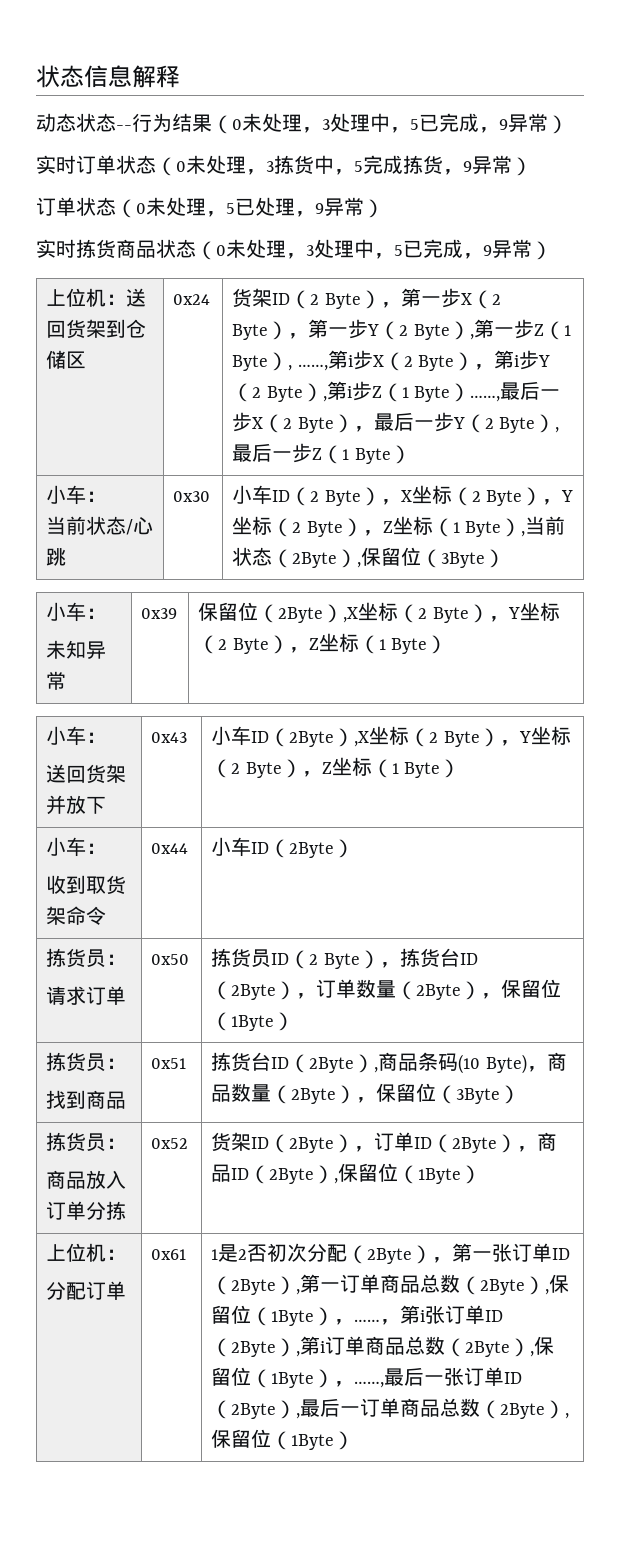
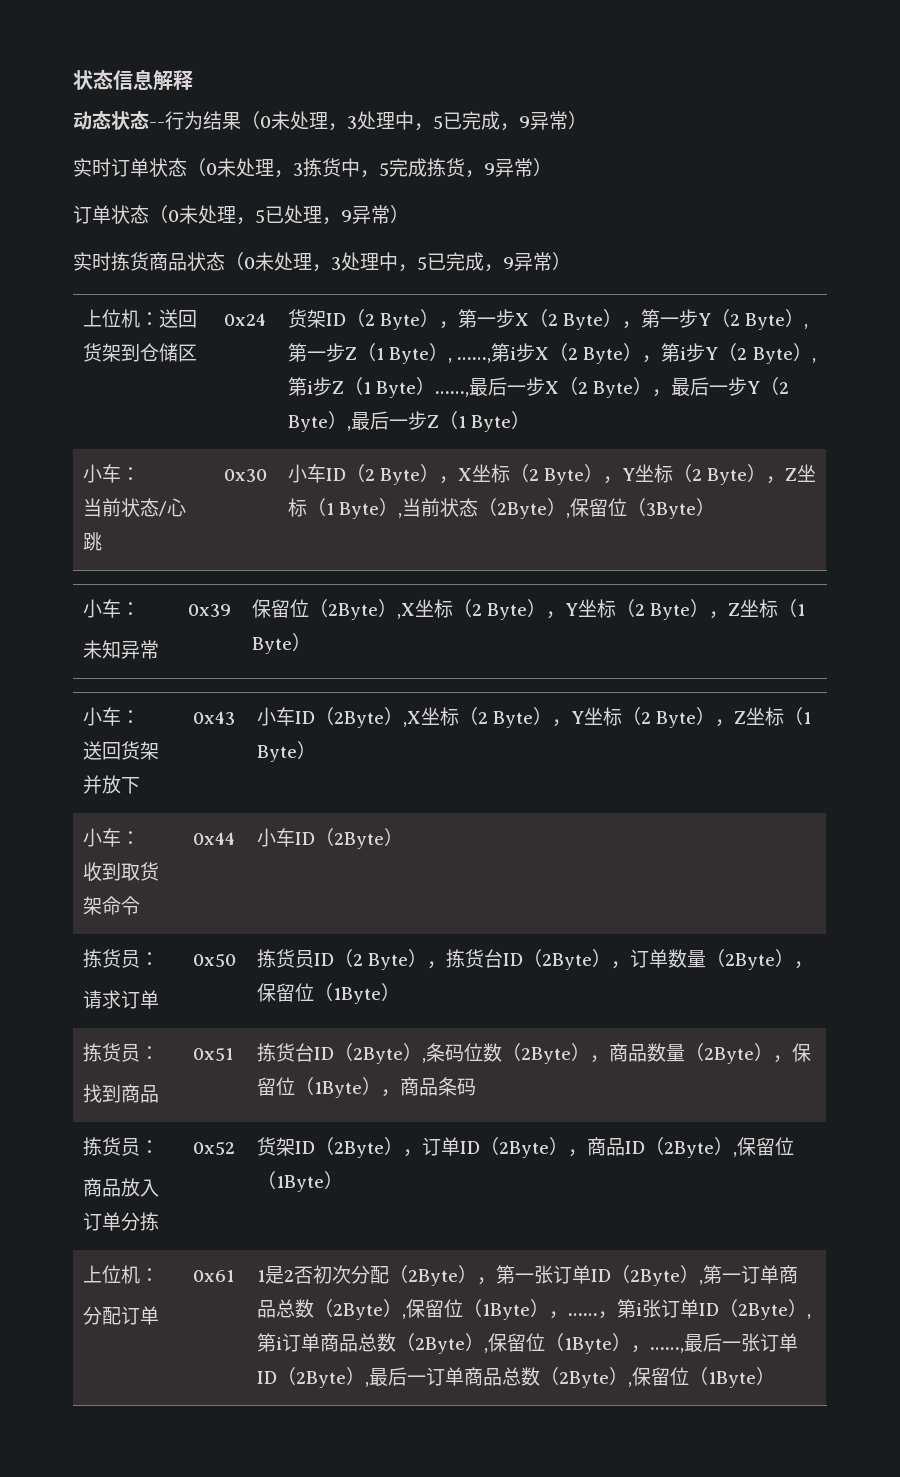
[378,1052,527,1074] 商品条码(10 Byte) -> [426,1043,591,1064] 条码位数（2Byte）
[456,1085,521,1104] 3Byte） -> [314,1077,477,1098] 1Byte），商品条码

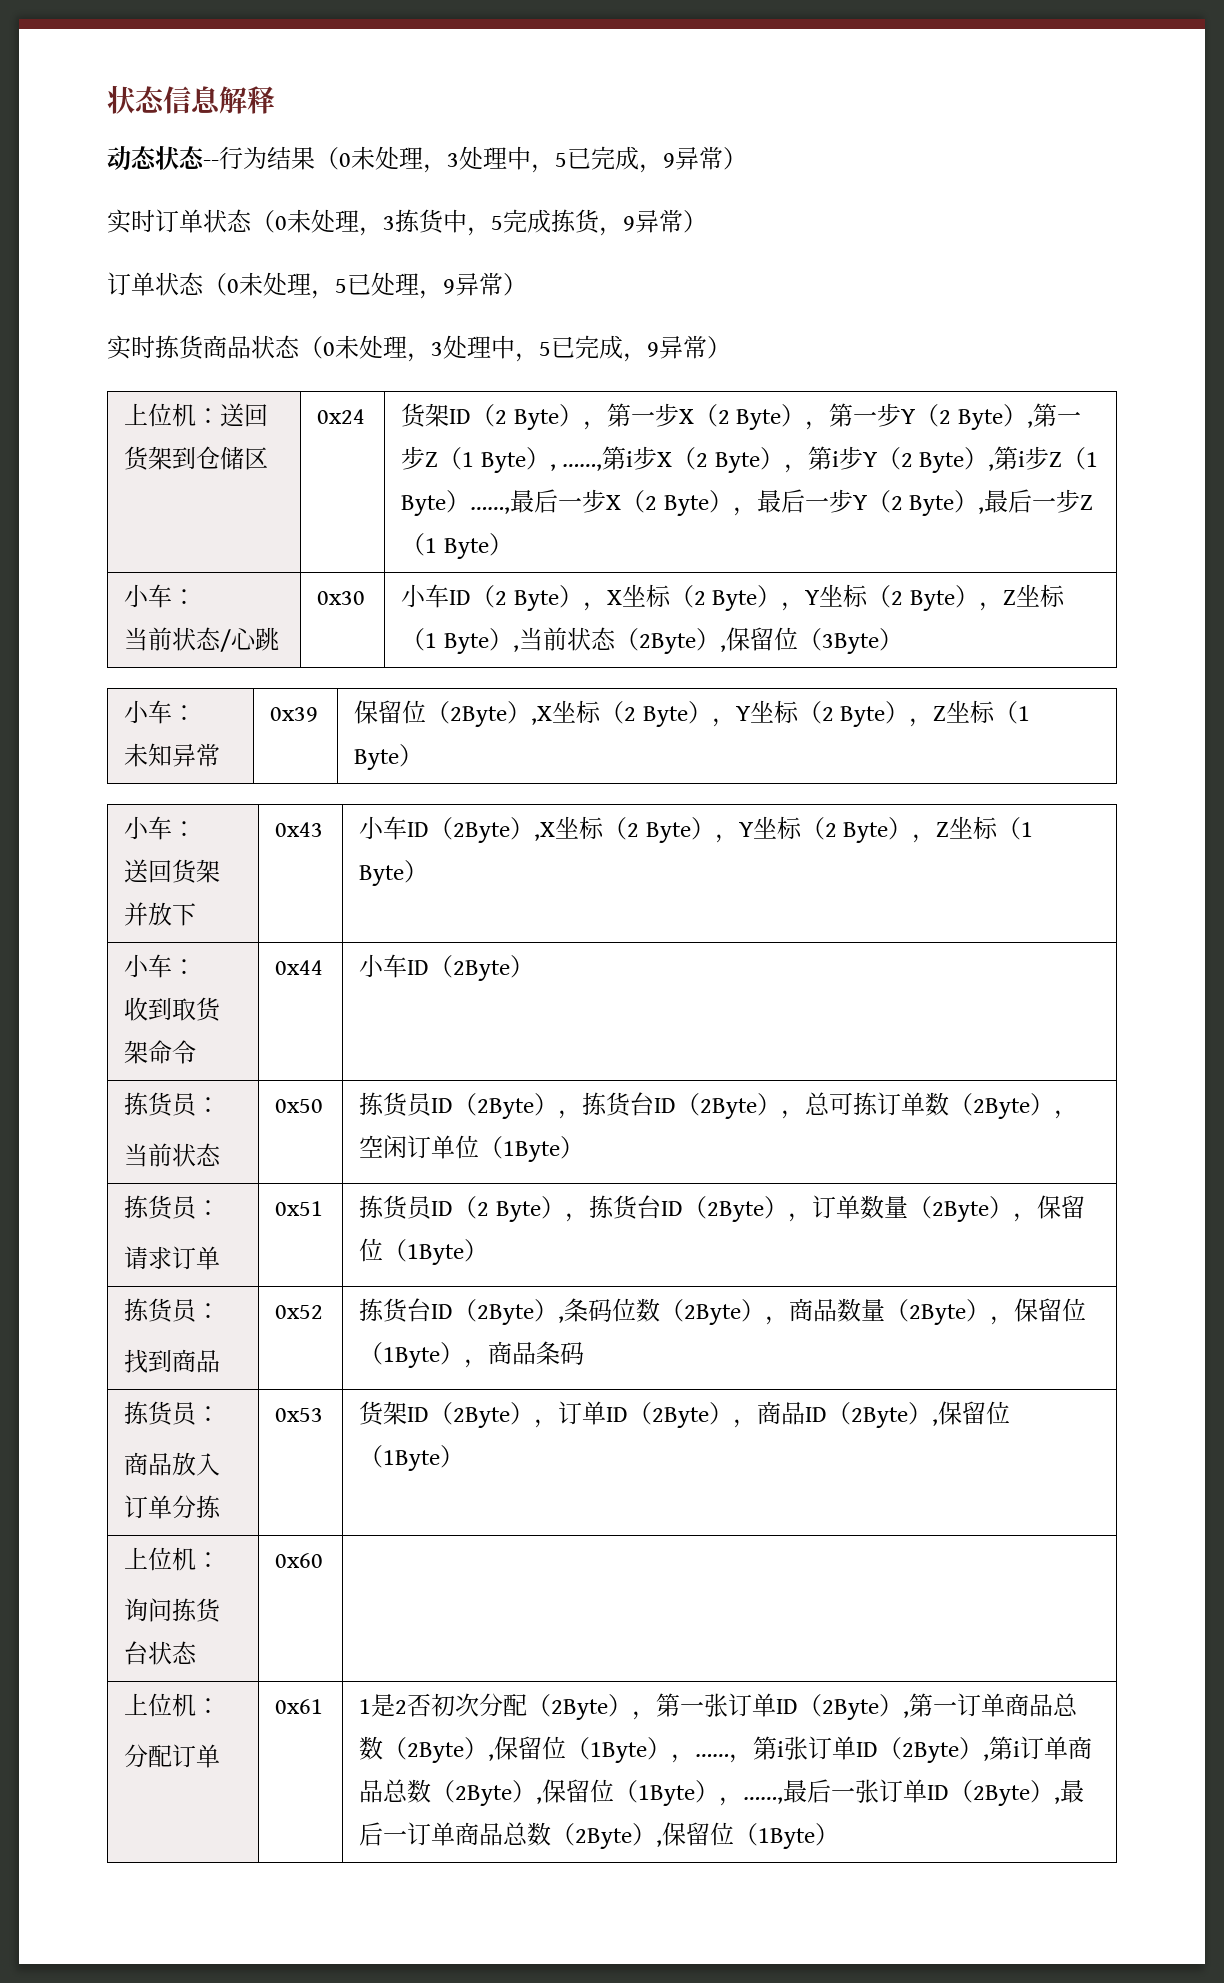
(160, 959) none -> [124,1143,222,1167] [275,1099,324,1113] [359,1092,1079,1119] [359,1135,585,1162] [124,1195,221,1220] // 当前状态 | 0x50 | 拣货员ID（2Byte），拣货台ID（2Byte），总可拣订单数（2Byte），空闲订单位（1Byte） // 拣货员：
[193,954,237,967] 0x50 -> [275,1201,324,1216] 0x51
[193,1048,234,1061] 0x51 -> [275,1305,324,1319] 0x52
[193,1142,236,1155] 0x52 -> [275,1408,324,1422] 0x53
(160, 1275) none -> [124,1598,223,1623] [124,1641,198,1665] [275,1553,324,1568] [124,1693,221,1717] // 询问拣货台状态 | 0x60 | // 上位机：

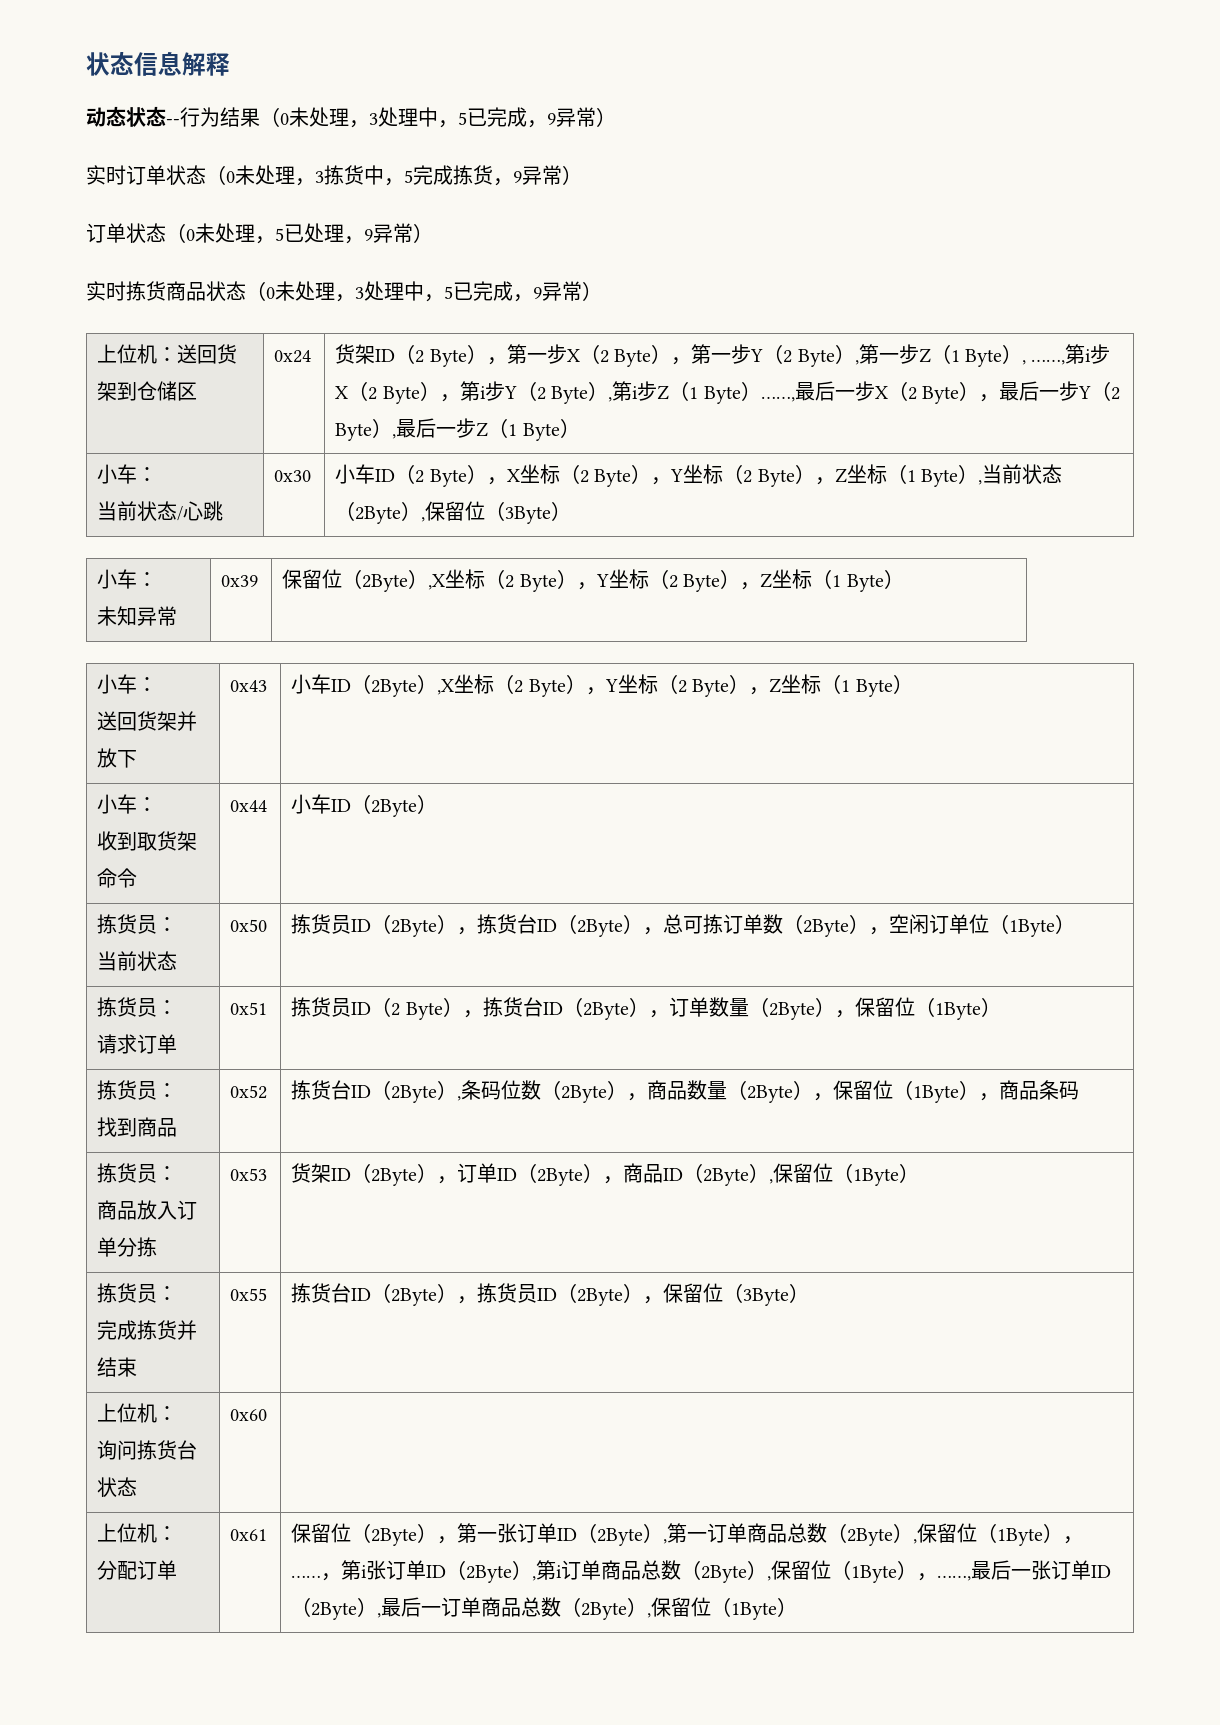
(465, 1456) none -> [97,1283,178,1303] [97,1320,198,1340] [97,1357,138,1377] [230,1288,268,1301] [291,1283,810,1306] // 拣货员： // 完成拣货并结束 | 0x55 | 拣货台ID（2Byte），拣货员ID（2Byte），保留位（3Byte）
[359,1693,528,1717] 1是2否初次分配 -> [291,1523,352,1543] 保留位

